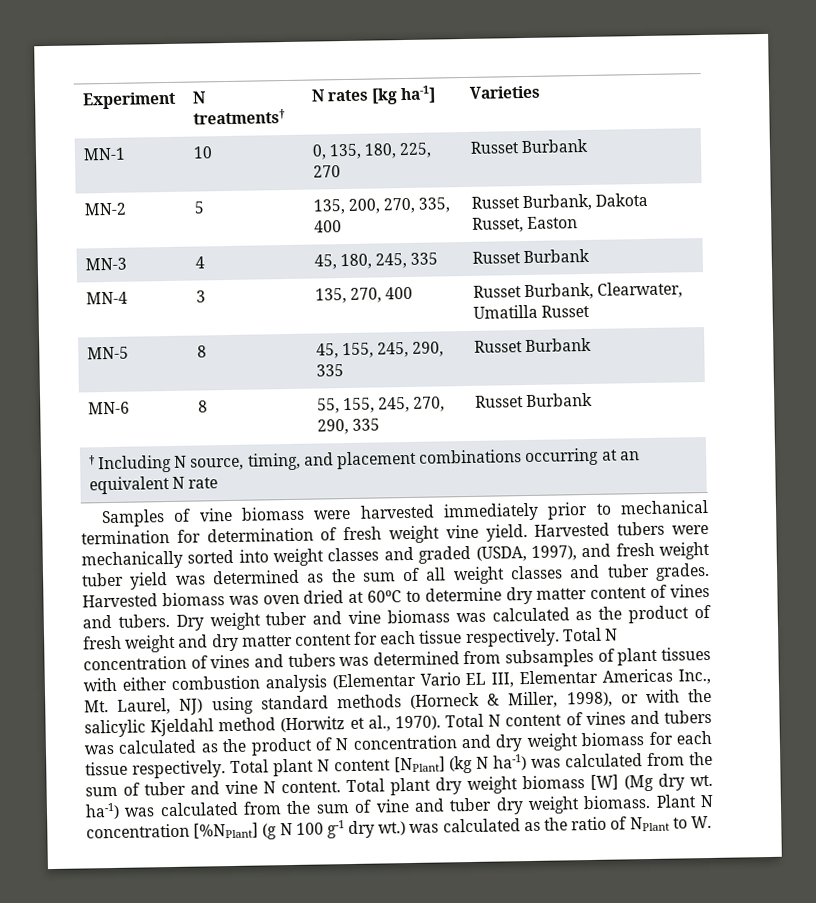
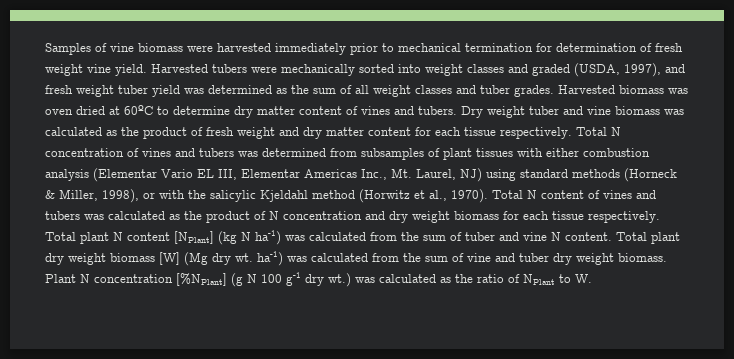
[81,91,176,110] [191,91,206,104] [192,109,285,125] [310,85,437,105] [468,85,541,99] [82,147,126,161] [192,146,213,159] [311,142,433,160] [312,165,341,178] [469,138,590,154] [83,202,126,216] [193,201,204,214] [312,197,451,215] [313,220,342,233] [470,192,649,212] [471,216,579,233] [84,257,127,271] [194,256,205,269] [313,252,439,270] [471,248,591,264] [85,291,128,305] [195,290,206,303] [314,286,414,304] [472,281,684,301] [472,304,591,319] [86,346,129,360] [196,345,207,358] [315,341,445,359] [315,364,344,377] [473,337,593,353] [87,401,130,415] [197,400,208,413] [316,396,446,414] [316,418,381,435] [474,392,594,408] [88,447,640,474] [88,476,219,495] Experiment | N treatments† | N rates [kg ha-1] | Varieties // MN-1 | 10 | 0, 135, 180, 225, 270 | Russet Burbank // MN-2 | 5 | 135, 200, 270, 335, 400 | Russet Burbank, Dakota Russet, Easton // MN-3 | 4 | 45, 180, 245, 335 | Russet Burbank // MN-4 | 3 | 135, 270, 400 | Russet Burbank, Clearwater, Umatilla Russet // MN-5 | 8 | 45, 155, 245, 290, 335 | Russet Burbank // MN-6 | 8 | 55, 155, 245, 270, 290, 335 | Russet Burbank // † Including N source, timing, and placement combinations occurring at an equivalent N rate // -> (45, 49) none

